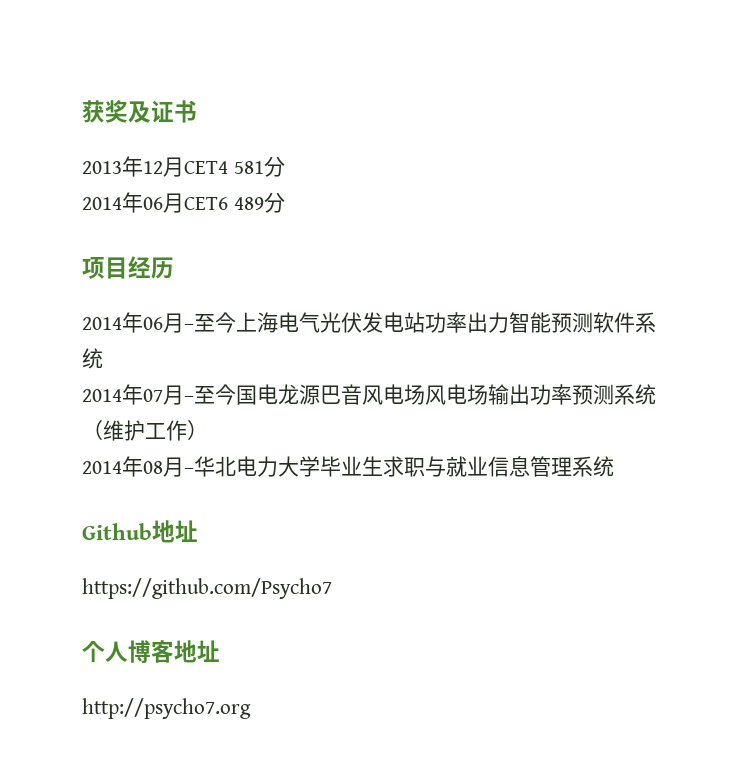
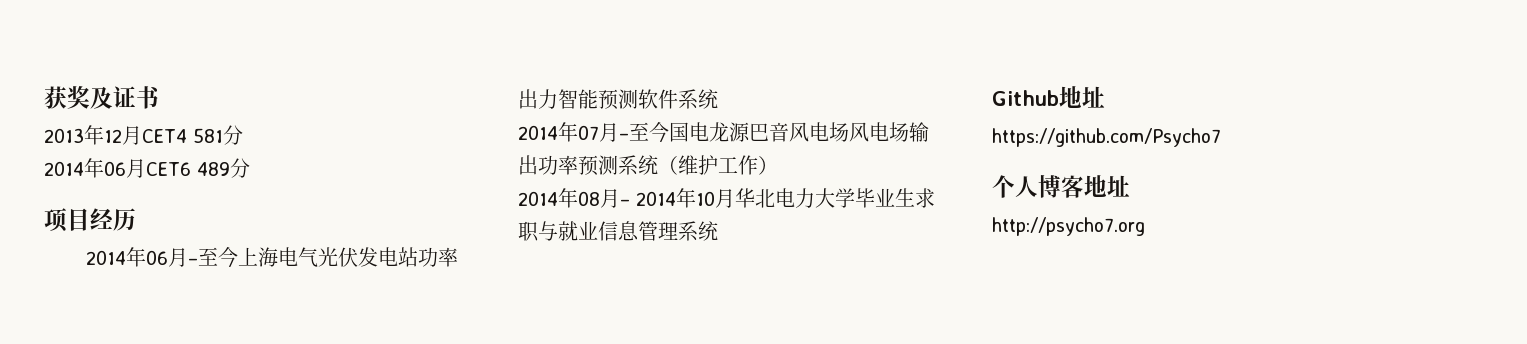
(194, 471) none -> [636,188,735,208] 2014年10月

